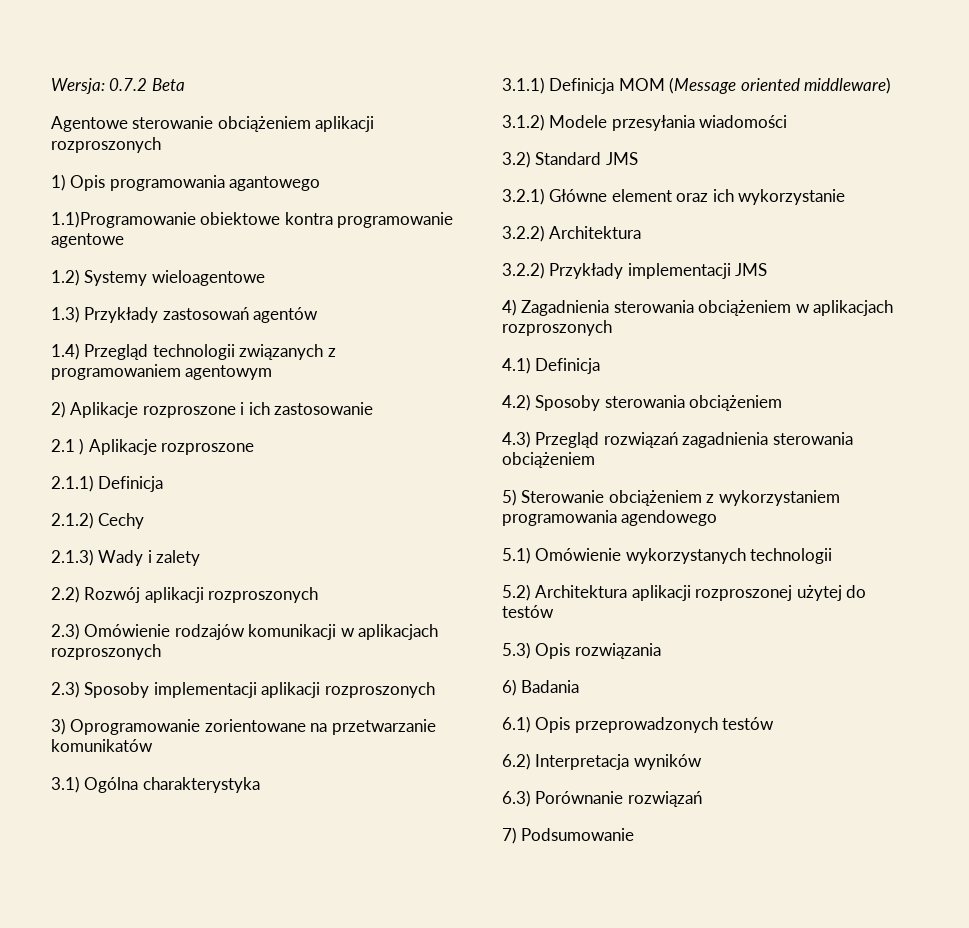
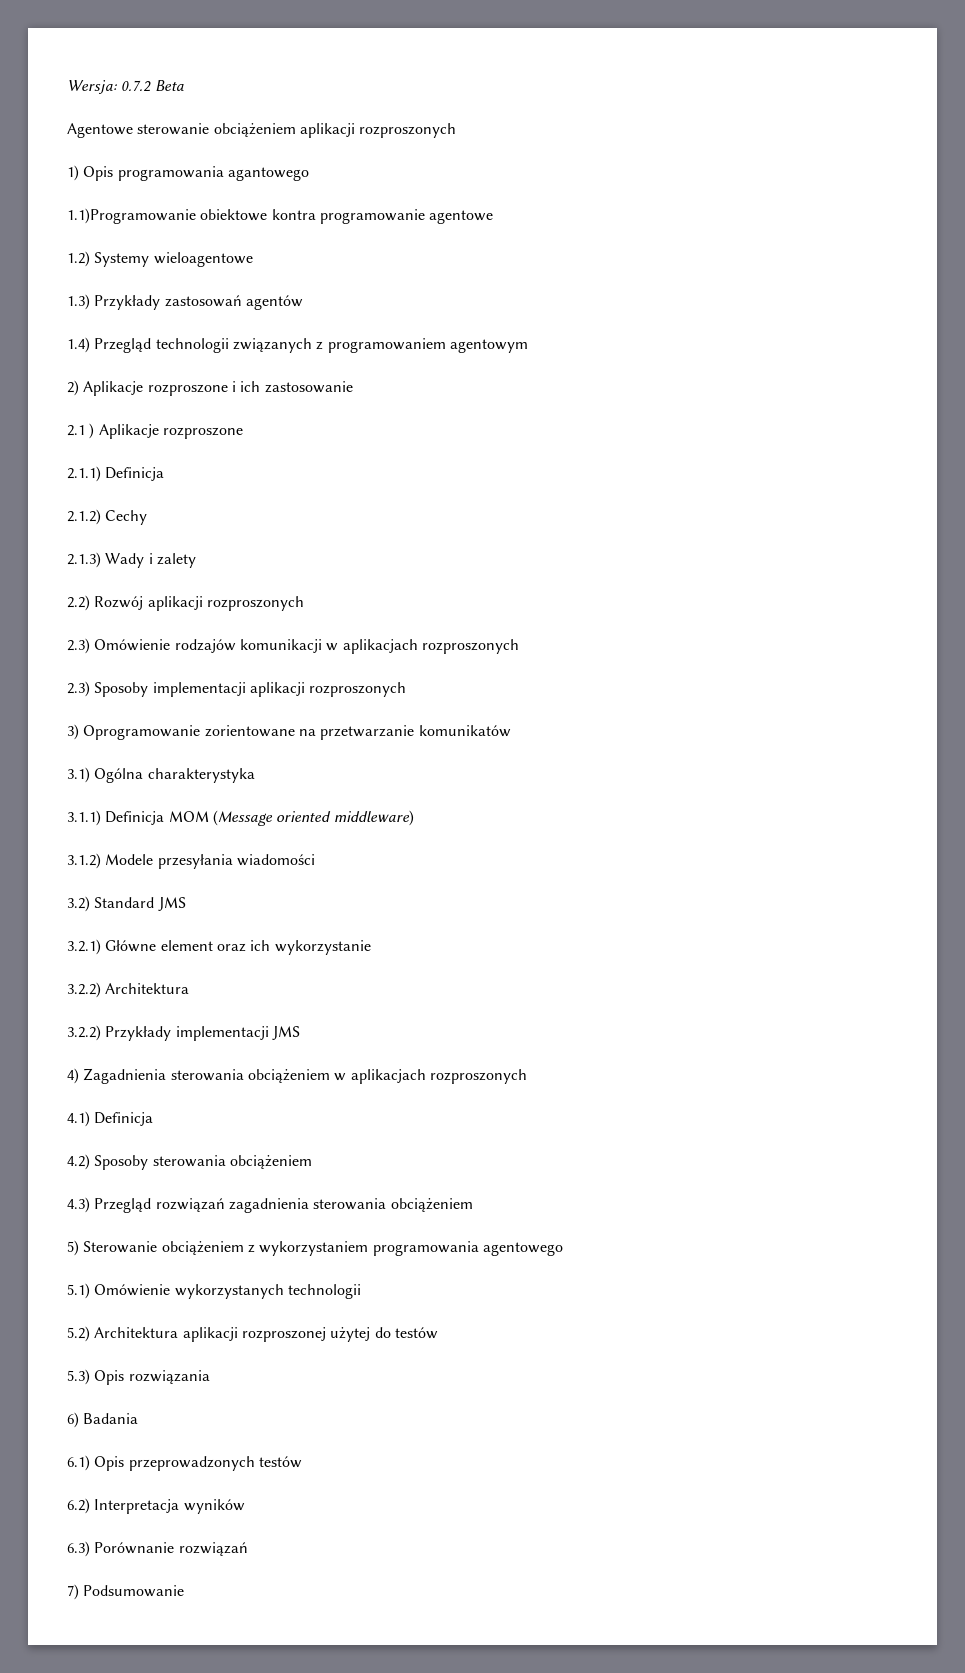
[621,510,718,526] agendowego -> [482,1242,563,1256] agentowego

